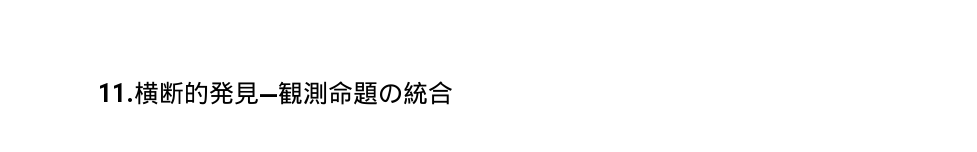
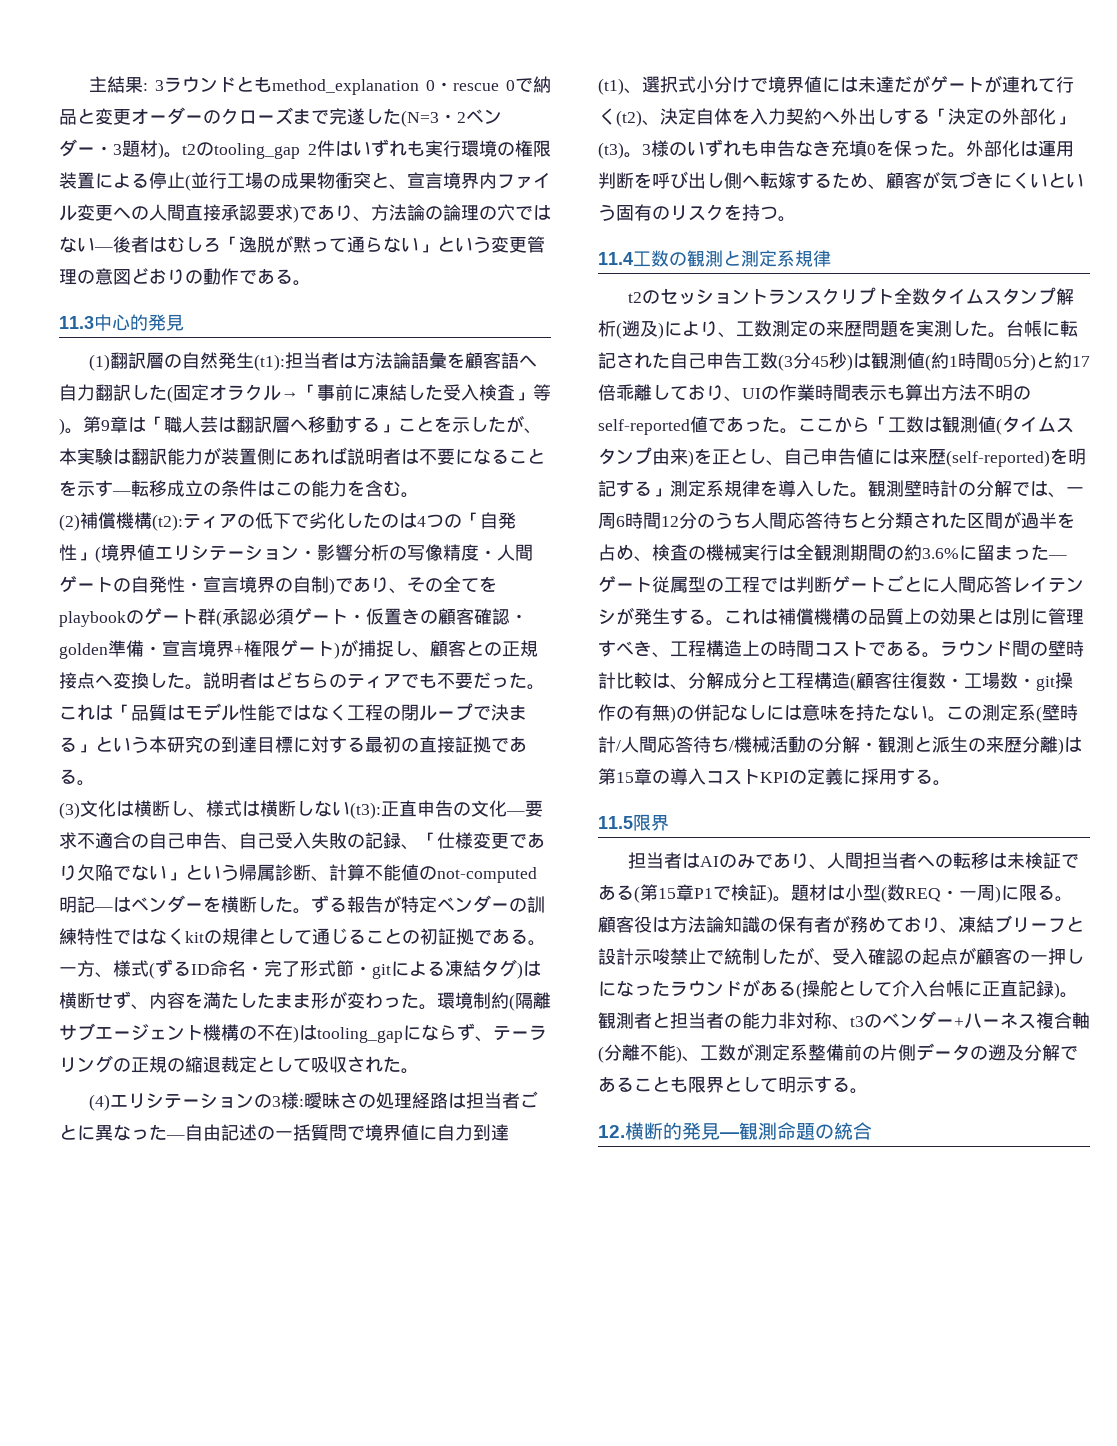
[98,83,134,102] 11. -> [89,76,551,95] [59,107,502,127] [59,139,551,159] [59,172,551,191] [59,204,551,223] [59,235,545,253] [59,268,311,286] [59,314,184,331] [89,352,538,371] [59,384,551,403] [59,415,542,435] [59,447,545,465] [59,480,419,498] [59,512,516,531] [59,544,533,563] [59,576,497,595] [59,608,528,627] [59,639,538,659] [59,672,545,690] [59,703,527,721] [59,736,527,753] [59,769,95,786] [59,800,543,819] [59,832,545,850] [59,864,537,883] [59,895,545,914] [59,928,546,946] [59,959,541,979] [59,991,551,1011] [59,1023,547,1043] [59,1055,419,1074] [89,1091,539,1111] [59,1124,509,1141] [598,75,1074,95] [598,108,1074,127] [598,139,1074,159] [598,171,1084,190] [598,204,796,222] [598,250,831,267] [628,287,1075,305] [598,320,1078,339] [598,352,1090,371] [598,384,1031,402] [598,416,1074,435] [598,447,1086,467] [598,480,1084,498] [598,511,1075,529] [598,544,1067,562] [598,575,1084,593] [598,607,1084,626] [598,640,1084,658] [598,672,1073,691] [598,704,1078,723] [598,736,1082,755] [598,768,951,786] [598,814,669,831] [628,852,1080,870] [598,884,1073,903] [598,915,1084,934] [598,947,1084,966] [598,979,1078,999] [598,1011,1090,1030] [598,1043,1078,1063] [598,1076,868,1094] [598,1125,625,1138] 主結果: 3ラウンドともmethod_explanation 0・rescue 0で納品と変更オーダーのクローズまで完遂した(N=3・2ベンダー・3題材)。t2のtooling_gap 2件はいずれも実行環境の権限装置による停止(並行工場の成果物衝突と、宣言境界内ファイル変更への人間直接承認要求)であり、方法論の論理の穴ではない―後者はむしろ「逸脱が黙って通らない」という変更管理の意図どおりの動作である。 // 11.3中心的発見 // (1)翻訳層の自然発生(t1):担当者は方法論語彙を顧客語へ自力翻訳した(固定オラクル→「事前に凍結した受入検査」等)。第9章は「職人芸は翻訳層へ移動する」ことを示したが、本実験は翻訳能力が装置側にあれば説明者は不要になることを示す―転移成立の条件はこの能力を含む。 // (2)補償機構(t2):ティアの低下で劣化したのは4つの「自発性」(境界値エリシテーション・影響分析の写像精度・人間ゲートの自発性・宣言境界の自制)であり、その全てをplaybookのゲート群(承認必須ゲート・仮置きの顧客確認・golden準備・宣言境界+権限ゲート)が捕捉し、顧客との正規接点へ変換した。説明者はどちらのティアでも不要だった。これは「品質はモデル性能ではなく工程の閉ループで決まる」という本研究の到達目標に対する最初の直接証拠である。 // (3)文化は横断し、様式は横断しない(t3):正直申告の文化―要求不適合の自己申告、自己受入失敗の記録、「仕様変更であり欠陥でない」という帰属診断、計算不能値のnot-computed明記―はベンダーを横断した。ずる報告が特定ベンダーの訓練特性ではなくkitの規律として通じることの初証拠である。一方、様式(ずるID命名・完了形式節・gitによる凍結タグ)は横断せず、内容を満たしたまま形が変わった。環境制約(隔離サブエージェント機構の不在)はtooling_gapにならず、テーラリングの正規の縮退裁定として吸収された。 // (4)エリシテーションの3様:曖昧さの処理経路は担当者ごとに異なった―自由記述の一括質問で境界値に自力到達(t1)、選択式小分けで境界値には未達だがゲートが連れて行く(t2)、決定自体を入力契約へ外出しする「決定の外部化」(t3)。3様のいずれも申告なき充填0を保った。外部化は運用判断を呼び出し側へ転嫁するため、顧客が気づきにくいという固有のリスクを持つ。 // 11.4工数の観測と測定系規律 // t2のセッショントランスクリプト全数タイムスタンプ解析(遡及)により、工数測定の来歴問題を実測した。台帳に転記された自己申告工数(3分45秒)は観測値(約1時間05分)と約17倍乖離しており、UIの作業時間表示も算出方法不明のself-reported値であった。ここから「工数は観測値(タイムスタンプ由来)を正とし、自己申告値には来歴(self-reported)を明記する」測定系規律を導入した。観測壁時計の分解では、一周6時間12分のうち人間応答待ちと分類された区間が過半を占め、検査の機械実行は全観測期間の約3.6%に留まった―ゲート従属型の工程では判断ゲートごとに人間応答レイテンシが発生する。これは補償機構の品質上の効果とは別に管理すべき、工程構造上の時間コストである。ラウンド間の壁時計比較は、分解成分と工程構造(顧客往復数・工場数・git操作の有無)の併記なしには意味を持たない。この測定系(壁時計/人間応答待ち/機械活動の分解・観測と派生の来歴分離)は第15章の導入コストKPIの定義に採用する。 // 11.5限界 // 担当者はAIのみであり、人間担当者への転移は未検証である(第15章P1で検証)。題材は小型(数REQ・一周)に限る。顧客役は方法論知識の保有者が務めており、凍結ブリーフと設計示唆禁止で統制したが、受入確認の起点が顧客の一押しになったラウンドがある(操舵として介入台帳に正直記録)。観測者と担当者の能力非対称、t3のベンダー+ハーネス複合軸(分離不能)、工数が測定系整備前の片側データの遡及分解であることも限界として明示する。 // 12.

